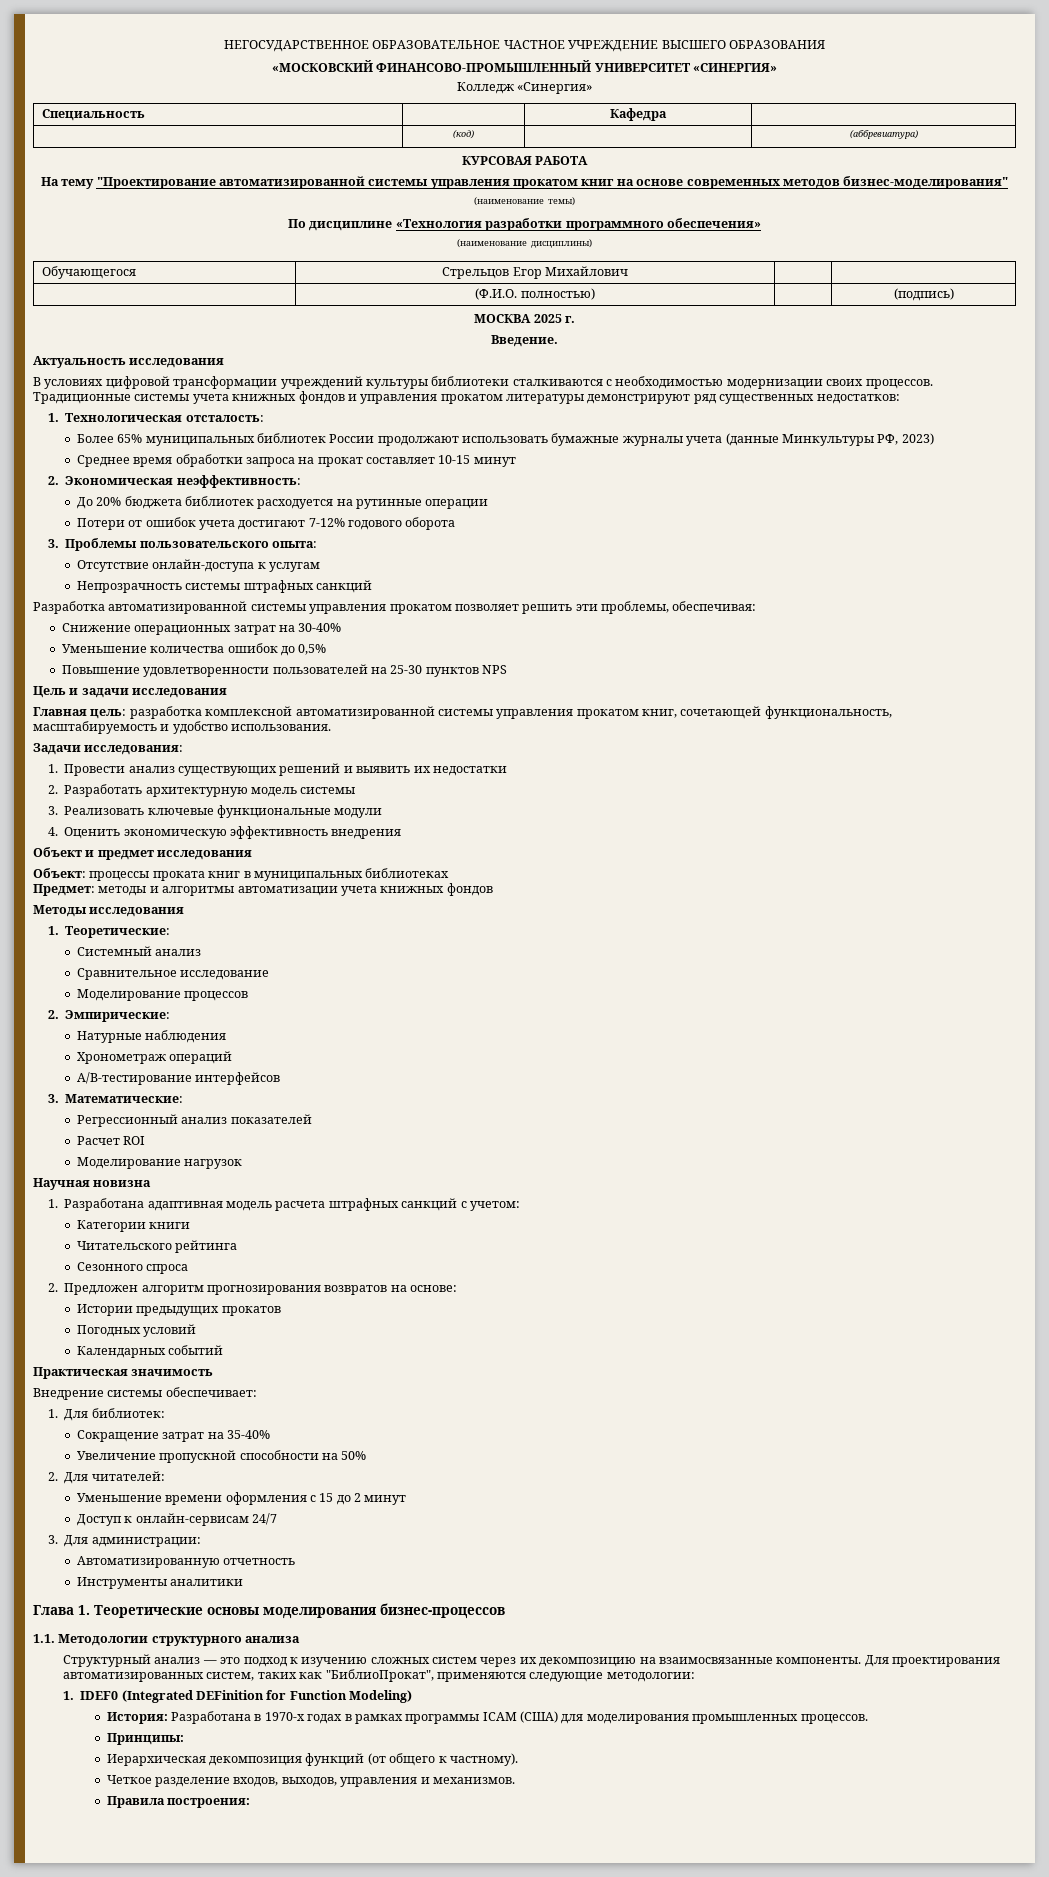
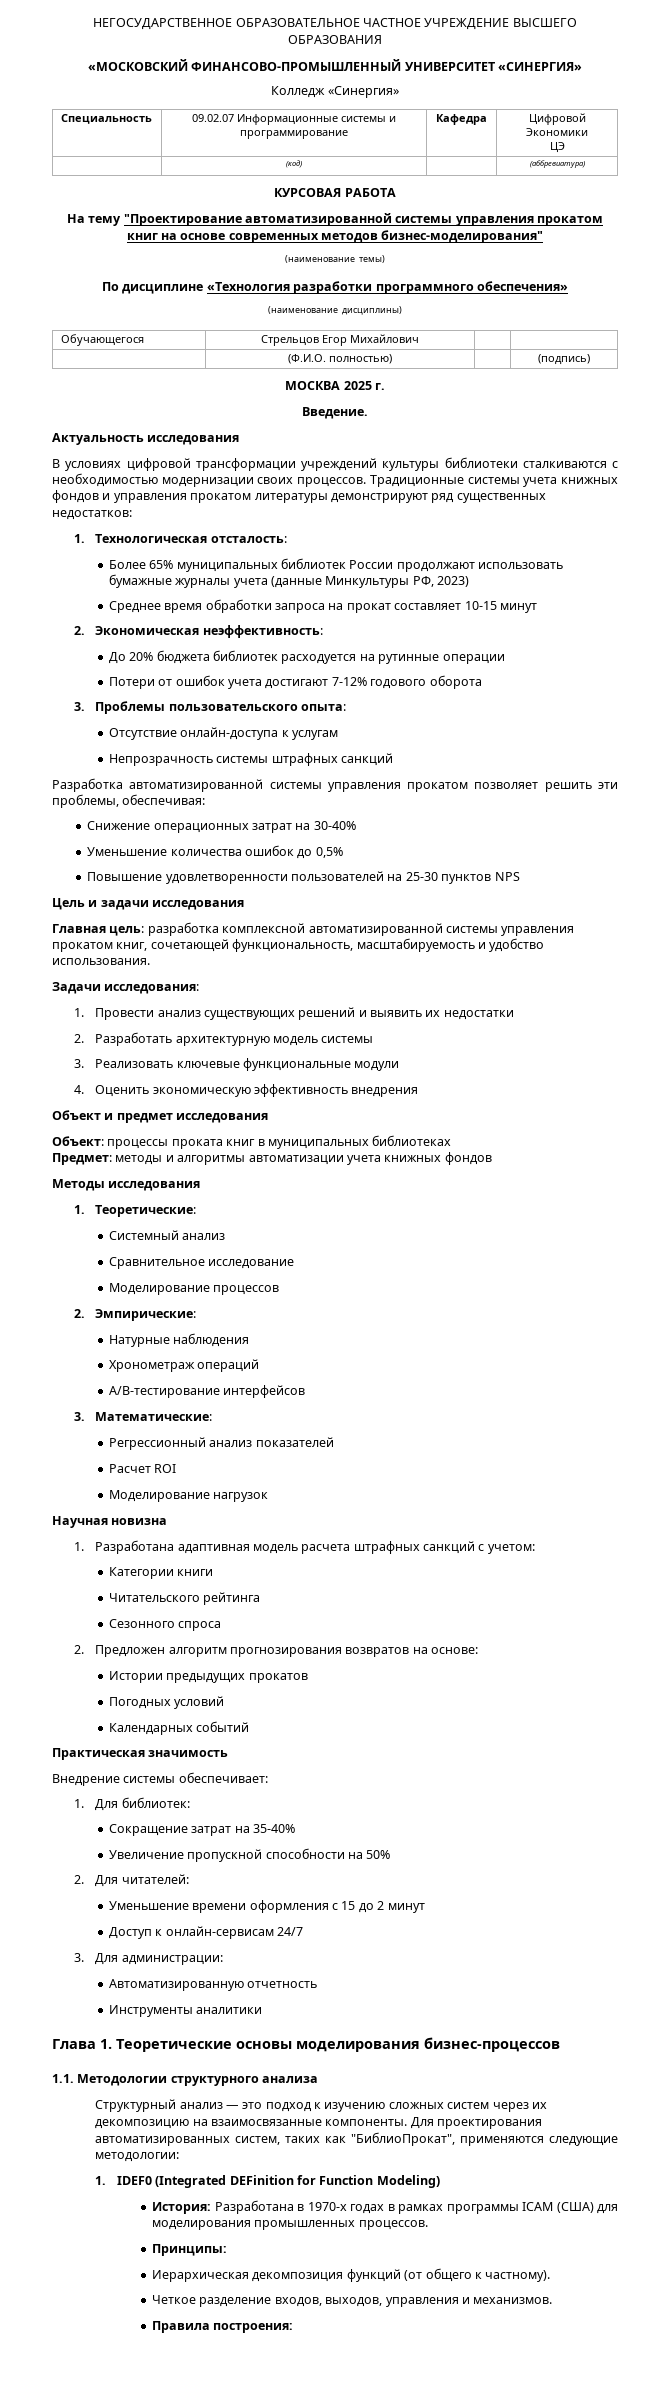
[610,108,667,121] | Кафедра | -> [192,114,396,125] [240,130,348,139] [436,114,487,125] [528,113,586,125] [526,128,588,136] [549,142,565,153] 09.02.07 Информационные системы и программирование | Кафедра | Цифровой Экономики // ЦЭ

